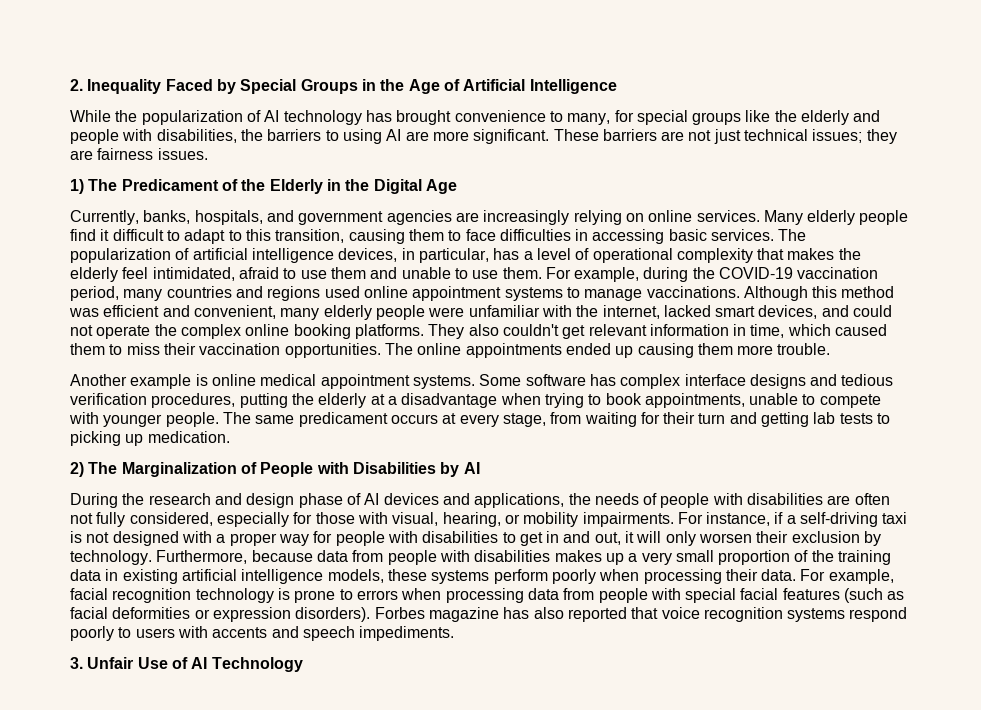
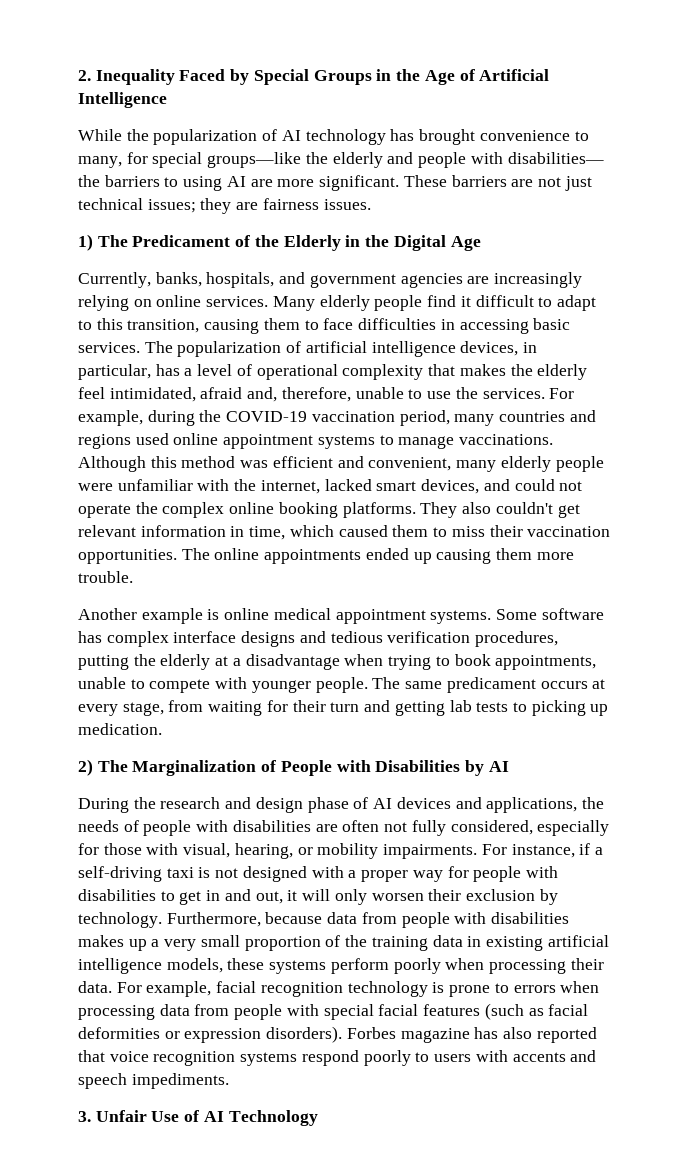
[692,110,771,125] groups like -> [207,152,302,168] groups—like
[156,129,237,143] disabilities, -> [507,152,604,164] disabilities—
[283,267,398,279] to use them and -> [247,387,351,402] and, therefore,
[502,267,542,279] them. -> [455,387,545,399] the services.

